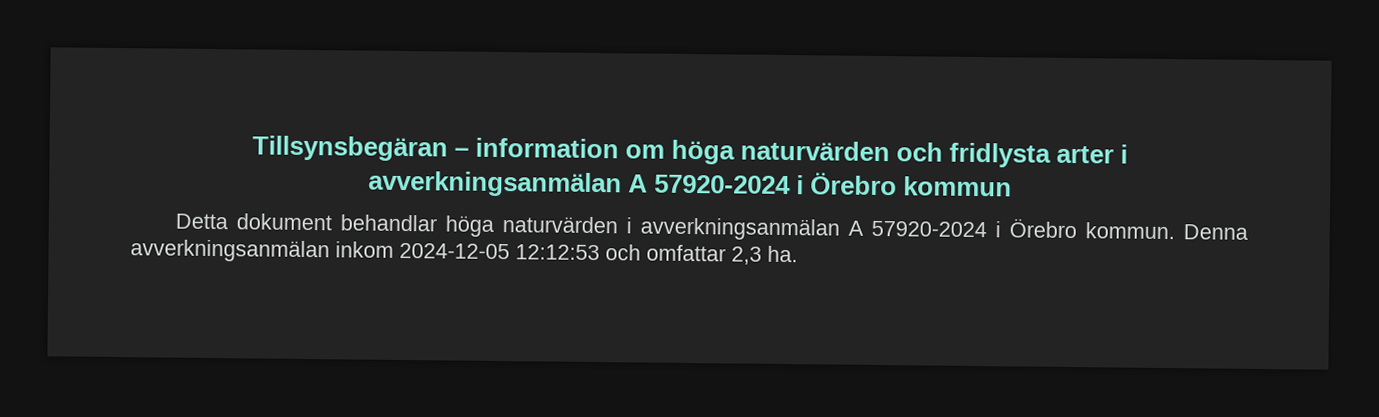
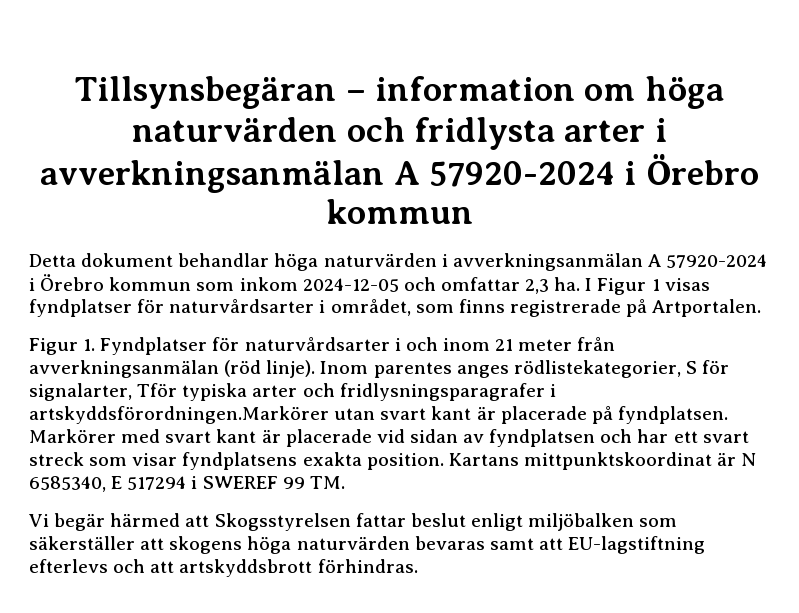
[1084,222,1249,240] [130,239,330,263] kommun. Denna avverkningsanmälan -> [109,277,235,291] kommun som
[515,244,600,261] 12:12:53 -> (399, 285) none
(798, 254) none -> [585,278,710,295] [29,299,762,317] [29,337,616,355] [29,360,730,378] [29,383,556,401] [29,406,728,424] [29,429,749,447] [29,452,757,470] [29,476,345,492] [29,513,678,531] [29,536,706,554] [29,559,418,577] I Figur 1 visas fyndplatser för naturvårdsarter i området, som finns registrerade på Artportalen. // Figur 1. Fyndplatser för naturvårdsarter i och inom 21 meter från avverkningsanmälan (röd linje). Inom parentes anges rödlistekategorier, S för signalarter, Tför typiska arter och fridlysningsparagrafer i artskyddsförordningen.Markörer utan svart kant är placerade på fyndplatsen. Markörer med svart kant är placerade vid sidan av fyndplatsen och har ett svart streck som visar fyndplatsens exakta position. Kartans mittpunktskoordinat är N 6585340, E 517294 i SWEREF 99 TM. // Vi begär härmed att Skogsstyrelsen fattar beslut enligt miljöbalken som säkerställer att skogens höga naturvärden bevaras samt att EU-lagstiftning efterlevs och att artskyddsbrott förhindras.

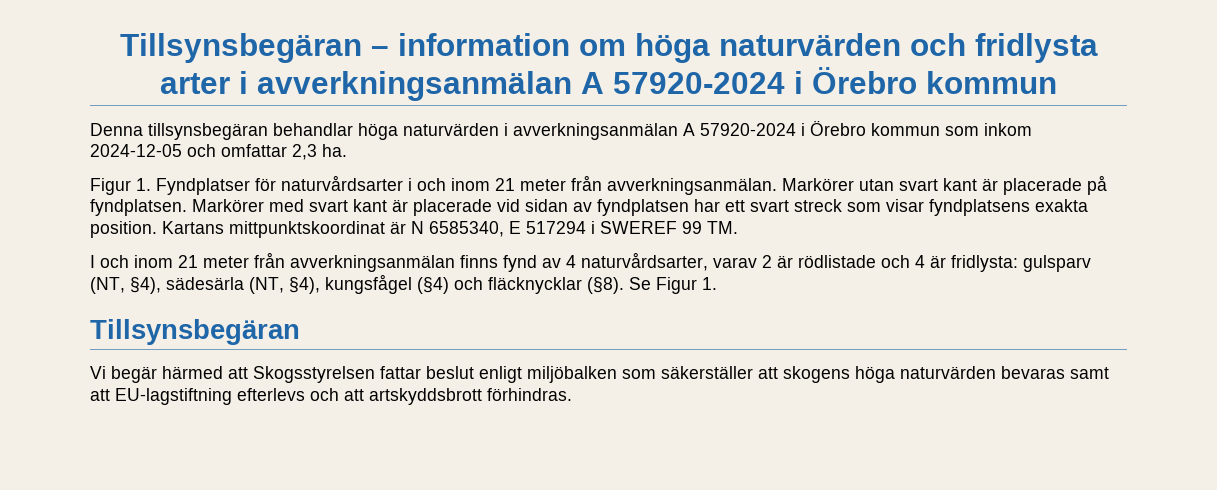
[29,253,174,267] Detta dokument -> [90,123,268,140] Denna tillsynsbegäran
[585,278,710,295] [29,299,762,317] I Figur 1 visas fyndplatser för naturvårdsarter i området, som finns registrerade på Artportalen. -> (347, 150) none
[29,360,730,378] [29,383,556,401] [29,406,329,424] avverkningsanmälan (röd linje). Inom parentes anges rödlistekategorier, S för signalarter, Tför typiska arter och fridlysningsparagrafer i artskyddsförordningen.Markörer -> [607,178,854,195] avverkningsanmälan. Markörer
[600,429,633,443] och -> (689, 207) none
(345, 482) none -> [90,252,1091,272] [90,274,717,294] [90,319,300,345] // I och inom 21 meter från avverkningsanmälan finns fynd av 4 naturvårdsarter, varav 2 är rödlistade och 4 är fridlysta: gulsparv (NT, §4), sädesärla (NT, §4), kungsfågel (§4) och fläcknycklar (§8). Se Figur 1. // Tillsynsbegäran

